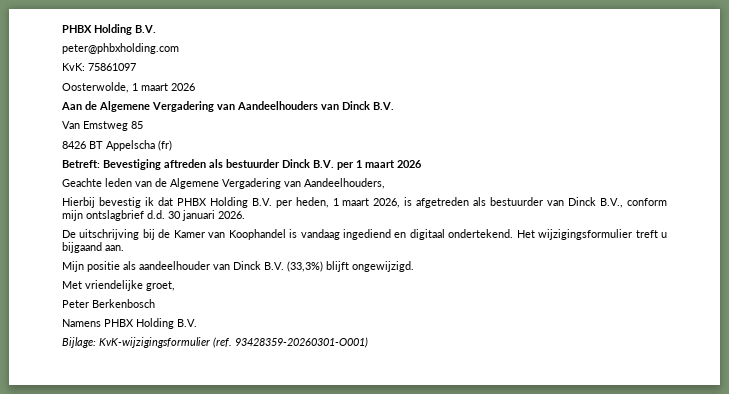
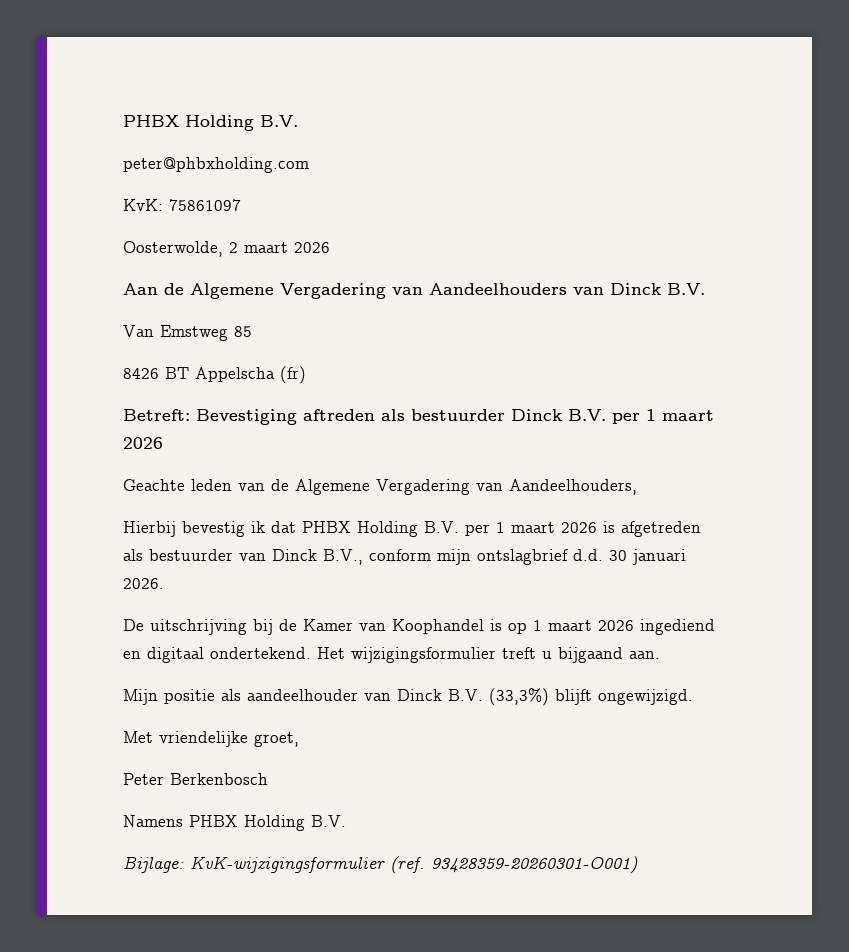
[132,83,138,91] 1 -> [229,242,238,253] 2
[295,197,401,208] heden, 1 maart 2026, -> [496,522,597,533] 1 maart 2026
[300,229,340,240] vandaag -> [508,620,634,634] op 1 maart 2026

